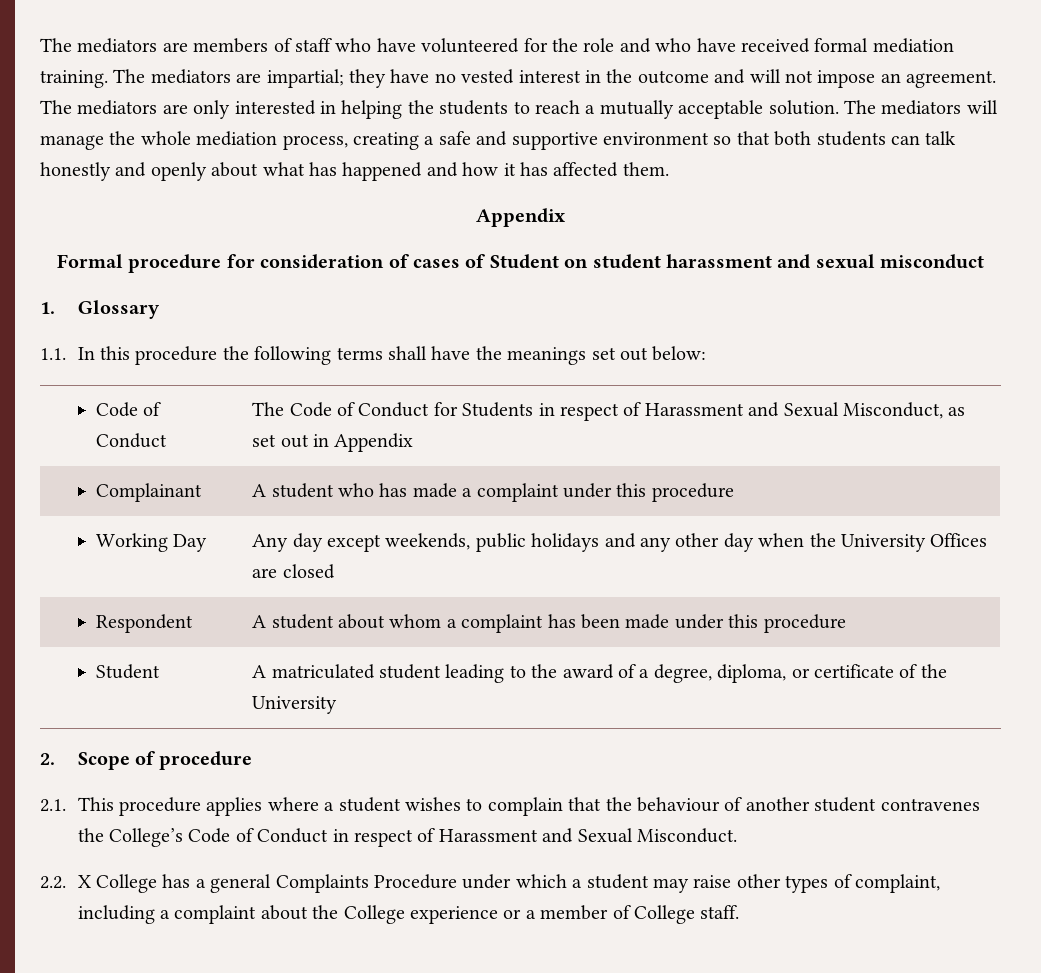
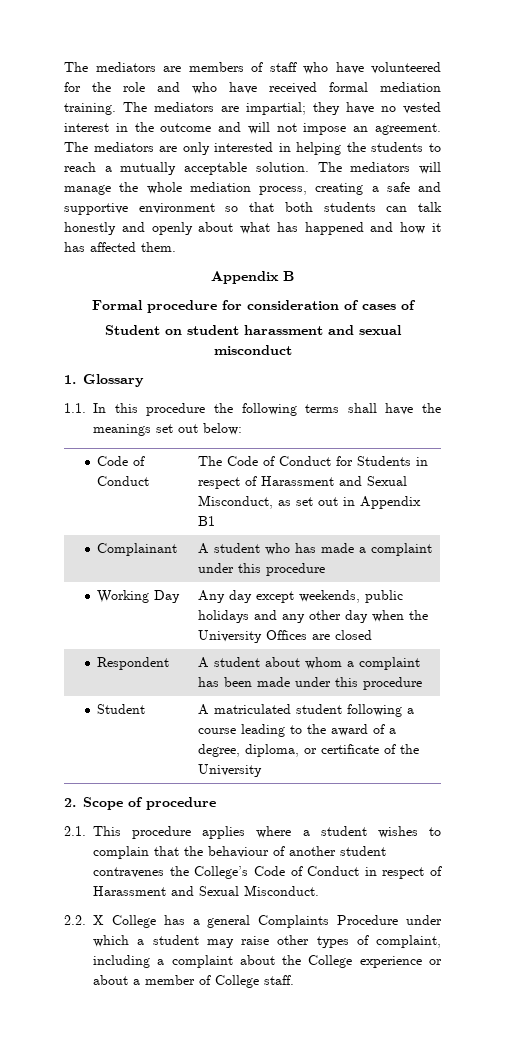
(566, 217) none -> [283,271,294,281] B
(486, 261) none -> (416, 305) //
(414, 442) none -> [197,516,215,526] B1
(441, 671) none -> [346,704,414,717] [197,728,236,734] following a course
(522, 914) none -> [93,975,128,985] about

